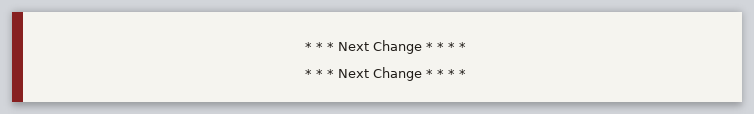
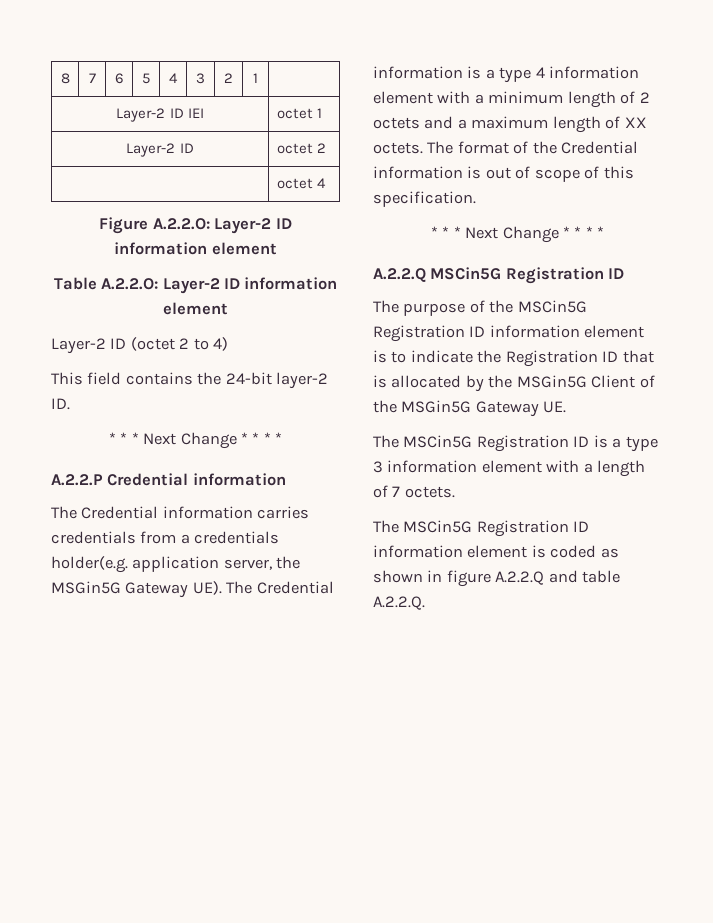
[305,40,466,54] [305,67,466,81] * * * Next Change * * * * // * * * Next Change * * * * -> [60,73,70,84] [88,73,96,83] [114,73,124,84] [142,73,150,84] [169,73,178,83] [196,73,205,84] [224,73,233,83] [253,73,258,83] [116,108,204,122] [276,108,322,119] [126,143,194,157] [276,143,326,154] [276,178,326,189] [99,217,292,234] [114,242,277,255] [53,277,338,294] [163,302,228,315] [51,337,229,354] [51,372,329,389] [51,398,70,410] [108,432,283,449] [51,473,286,486] [51,506,310,519] [51,531,280,544] [51,556,301,573] [51,581,334,598] [373,66,640,83] [373,91,650,108] [373,116,647,133] [373,141,639,154] [373,166,634,182] [373,191,476,207] [430,226,605,243] [373,267,625,284] [373,300,587,316] [373,325,645,342] [373,350,654,367] [373,375,655,392] [373,400,567,417] [373,435,658,452] [373,460,646,477] [373,485,455,498] [373,520,590,537] [373,545,619,558] [373,570,621,587] [373,596,425,610] 8 | 7 | 6 | 5 | 4 | 3 | 2 | 1 | // Layer-2 ID IEI | octet 1 // Layer-2 ID | octet 2 // | octet 4 // Figure A.2.2.O: Layer-2 ID information element // Table A.2.2.O: Layer-2 ID information element // Layer-2 ID (octet 2 to 4) // This field contains the 24-bit layer-2 ID. // * * * Next Change * * * * // A.2.2.P Credential information // The Credential information carries credentials from a credentials holder(e.g. application server, the MSGin5G Gateway UE). The Credential information is a type 4 information element with a minimum length of 2 octets and a maximum length of XX octets. The format of the Credential information is out of scope of this specification. // * * * Next Change * * * * // A.2.2.Q MSCin5G Registration ID // The purpose of the MSCin5G Registration ID information element is to indicate the Registration ID that is allocated by the MSGin5G Client of the MSGin5G Gateway UE. // The MSCin5G Registration ID is a type 3 information element with a length of 7 octets. // The MSCin5G Registration ID information element is coded as shown in figure A.2.2.Q and table A.2.2.Q.

